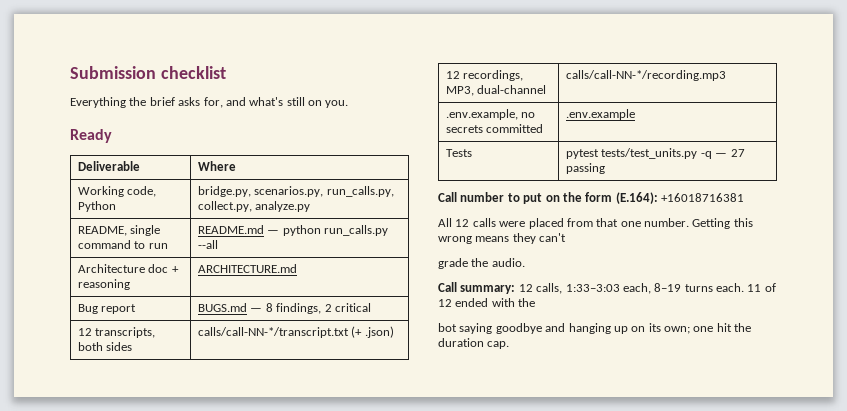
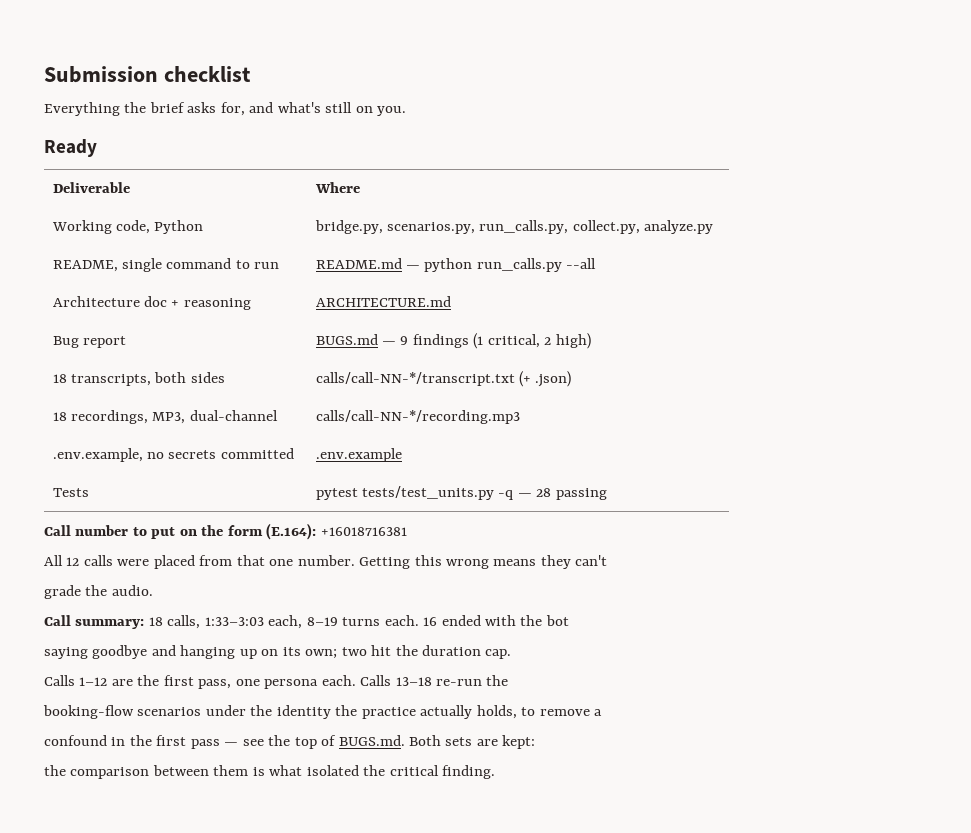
[265,303,371,314] [78,328,93,336] 8 findings, 2 critical // 12 -> [400,333,591,349] [52,374,67,383] 9 findings (1 critical, 2 high) // 18
[446,71,461,79] 12 -> [52,412,67,421] 18
[730,149,745,157] 27 -> [536,488,552,497] 28
[518,284,533,292] 12 -> [148,617,163,626] 18
[747,283,776,292] [438,299,452,307] 11 of 12 -> [423,617,438,626] 16
[438,323,457,332] // bot -> [545,615,569,626] bot //
[693,326,714,332] one -> [341,647,367,656] two
(510, 345) none -> [44,675,509,689] [43,705,603,719] [44,735,536,749] [44,765,496,779] // Calls 1–12 are the first pass, one persona each. Calls 13–18 re-run the // booking-flow scenarios under the identity the practice actually holds, to remove a // confound in the first pass — see the top of BUGS.md. Both sets are kept: // the comparison between them is what isolated the critical finding.

